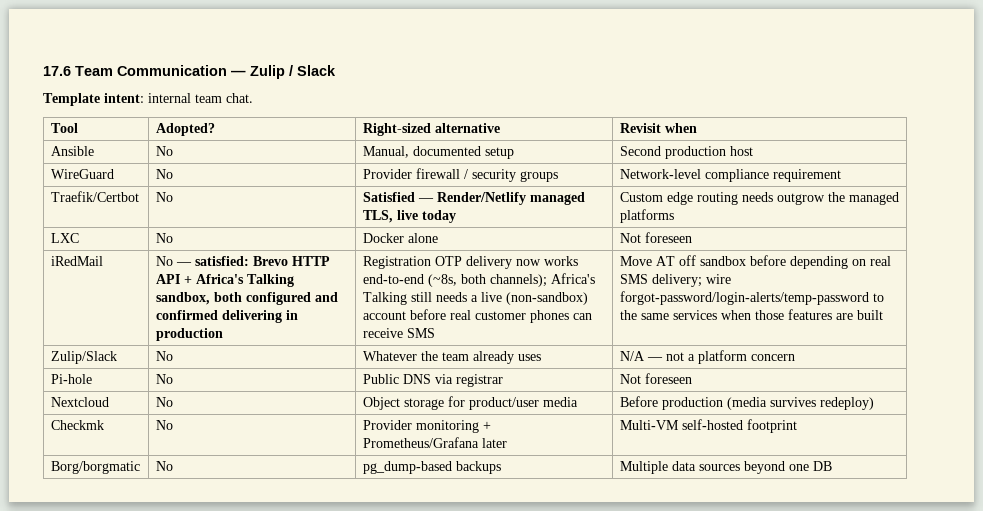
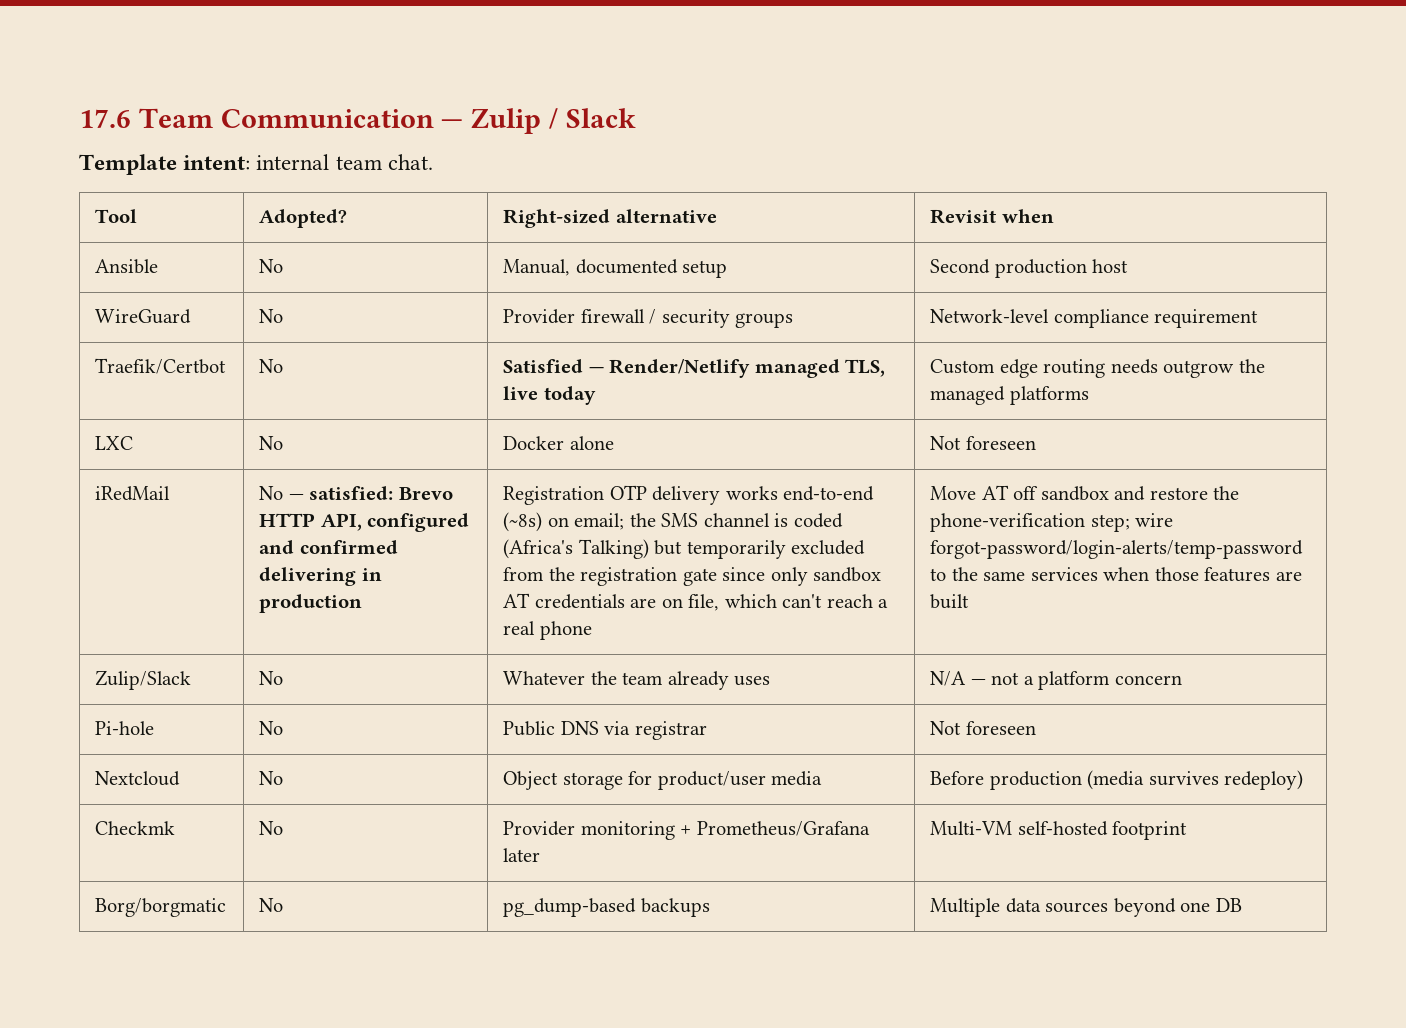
[155,274,294,287] [155,292,242,305] API + Africa's Talking sandbox, both -> [320,513,362,531] API,
[515,259,541,266] now -> (721, 495) none
[427,273,595,287] [362,292,588,305] [362,309,592,323] [362,328,435,338] [619,255,891,269] [619,274,702,287] (~8s, both channels); Africa's Talking still needs a live (non-sandbox) account before real customer phones can receive SMS | Move AT off sandbox before depending on real SMS delivery; -> [503,512,843,532] [503,539,866,559] [503,567,882,586] [503,593,889,611] [503,621,592,640] [930,485,1240,501] [930,513,1130,532] (~8s) on email; the SMS channel is coded (Africa's Talking) but temporarily excluded from the registration gate since only sandbox AT credentials are on file, which can't reach a real phone | Move AT off sandbox and restore the phone-verification step;

